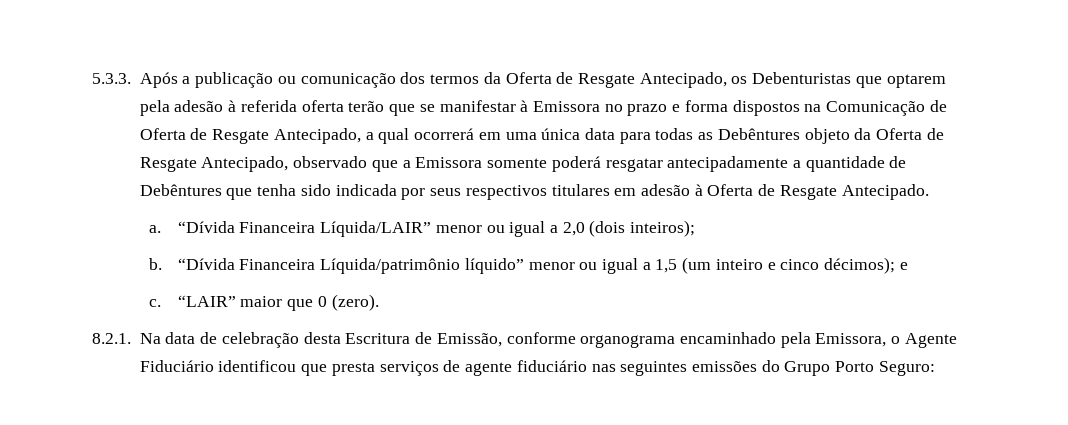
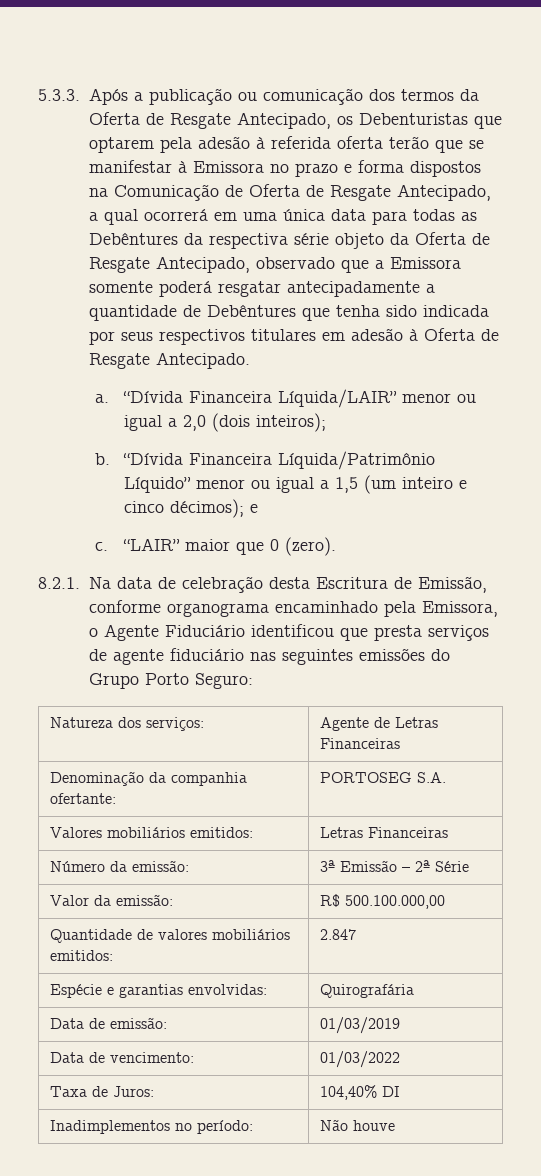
(800, 134) none -> [183,233,329,249] da respectiva série
[320,258,524,274] Líquida/patrimônio líquido” -> [277,451,435,470] [123,477,191,493] Líquida/Patrimônio Líquido”
(935, 368) none -> [49,717,204,731] [319,717,438,731] [319,738,400,749] [49,771,247,786] [49,793,116,804] [319,772,446,783] [49,827,253,838] [319,827,448,838] [49,860,189,872] [319,860,469,872] [49,894,173,906] [319,894,445,909] [49,929,290,943] [49,950,113,961] [319,929,356,940] [49,984,267,998] [319,984,414,998] [49,1017,167,1029] [319,1017,400,1034] [49,1052,194,1063] [319,1051,400,1068] [49,1086,154,1097] [319,1085,400,1100] [49,1120,253,1134] [319,1119,395,1131] // Natureza dos serviços: | Agente de Letras Financeiras // Denominação da companhia ofertante: | PORTOSEG S.A. // Valores mobiliários emitidos: | Letras Financeiras // Número da emissão: | 3ª Emissão – 2ª Série // Valor da emissão: | R$ 500.100.000,00 // Quantidade de valores mobiliários emitidos: | 2.847 // Espécie e garantias envolvidas: | Quirografária // Data de emissão: | 01/03/2019 // Data de vencimento: | 01/03/2022 // Taxa de Juros: | 104,40% DI // Inadimplementos no período: | Não houve

